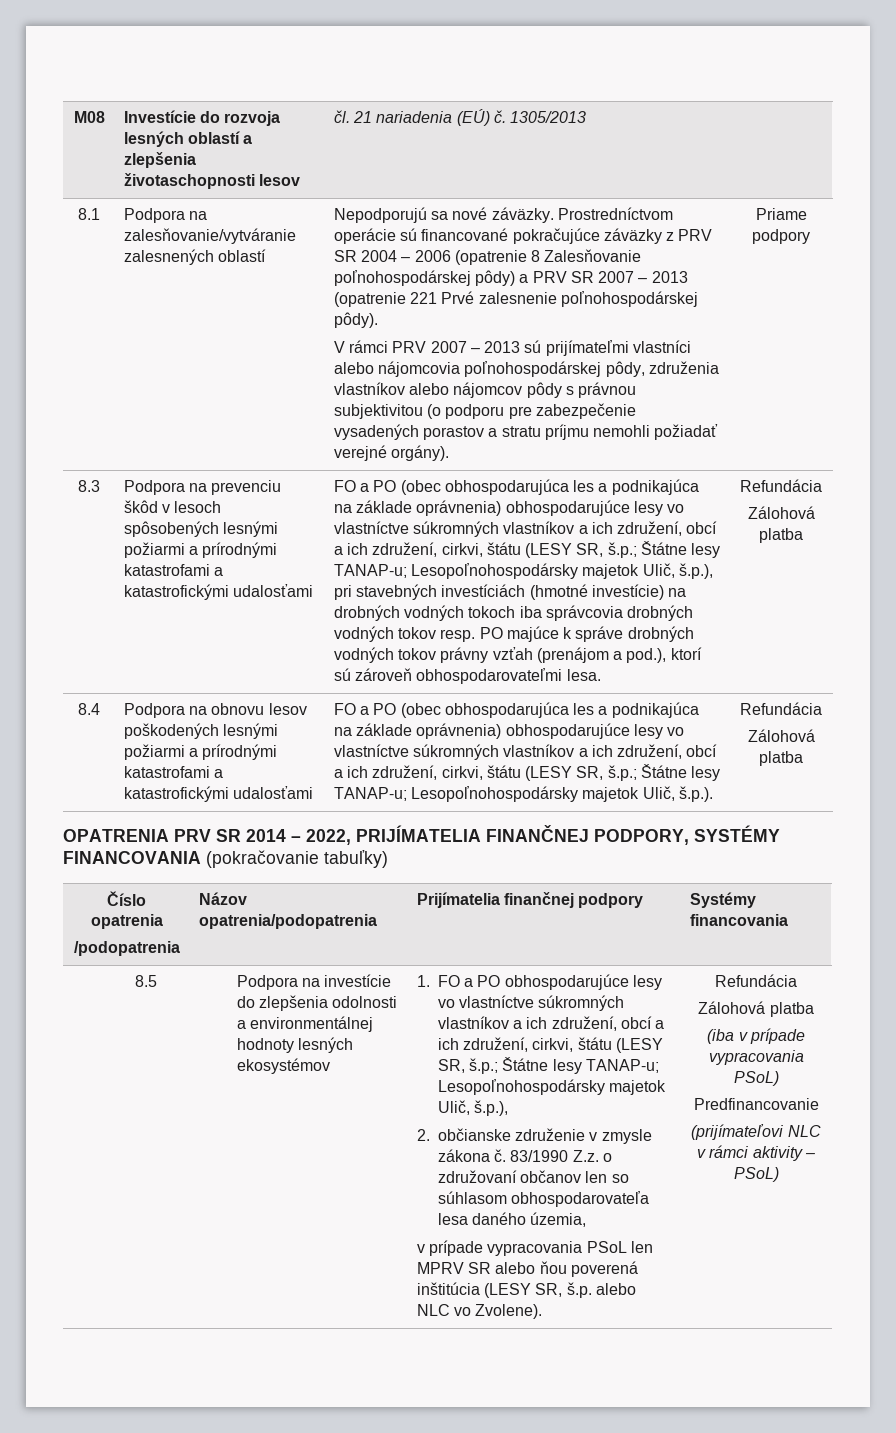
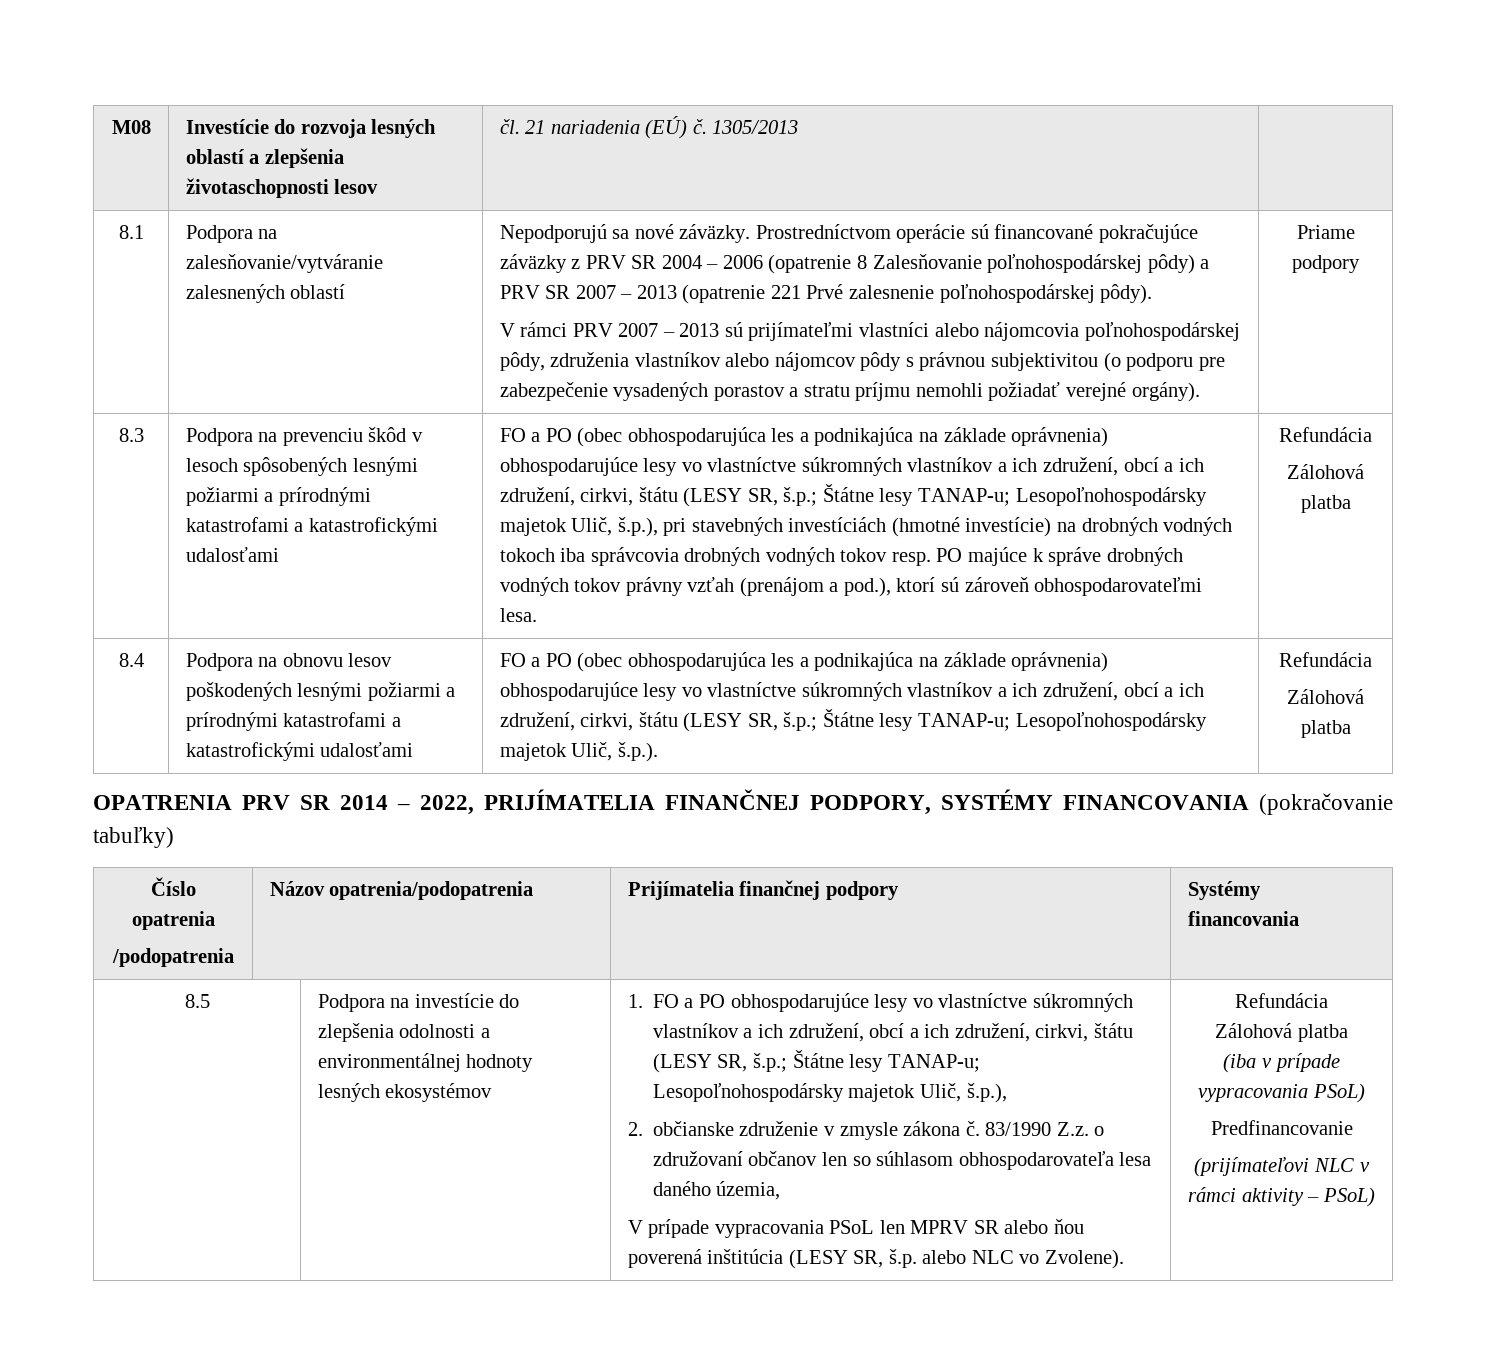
[416,1244,425,1253] v -> [627,1220,643,1234] V

